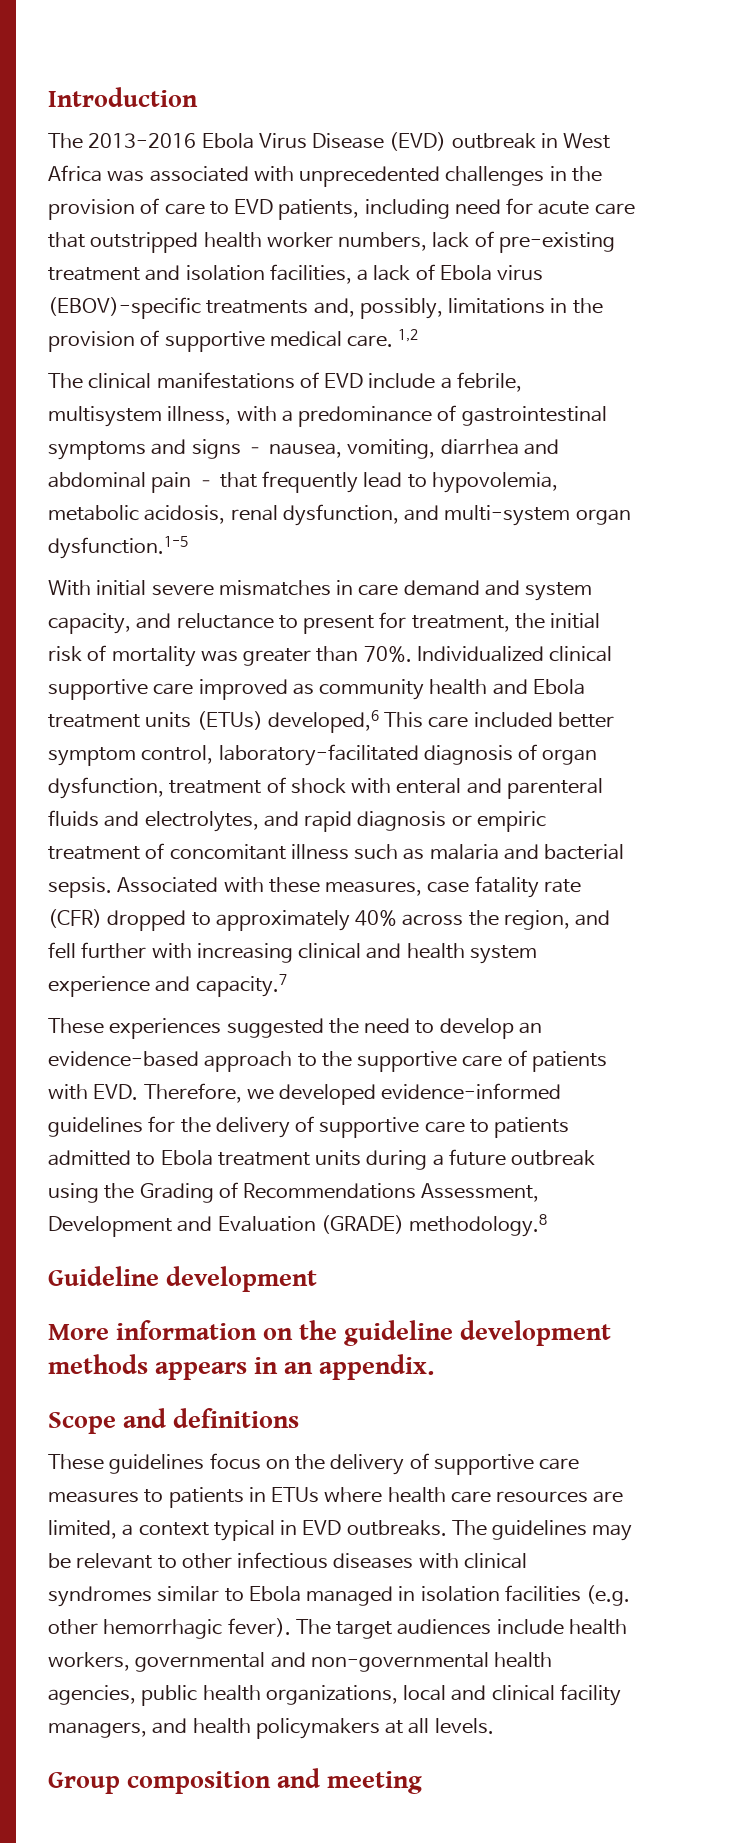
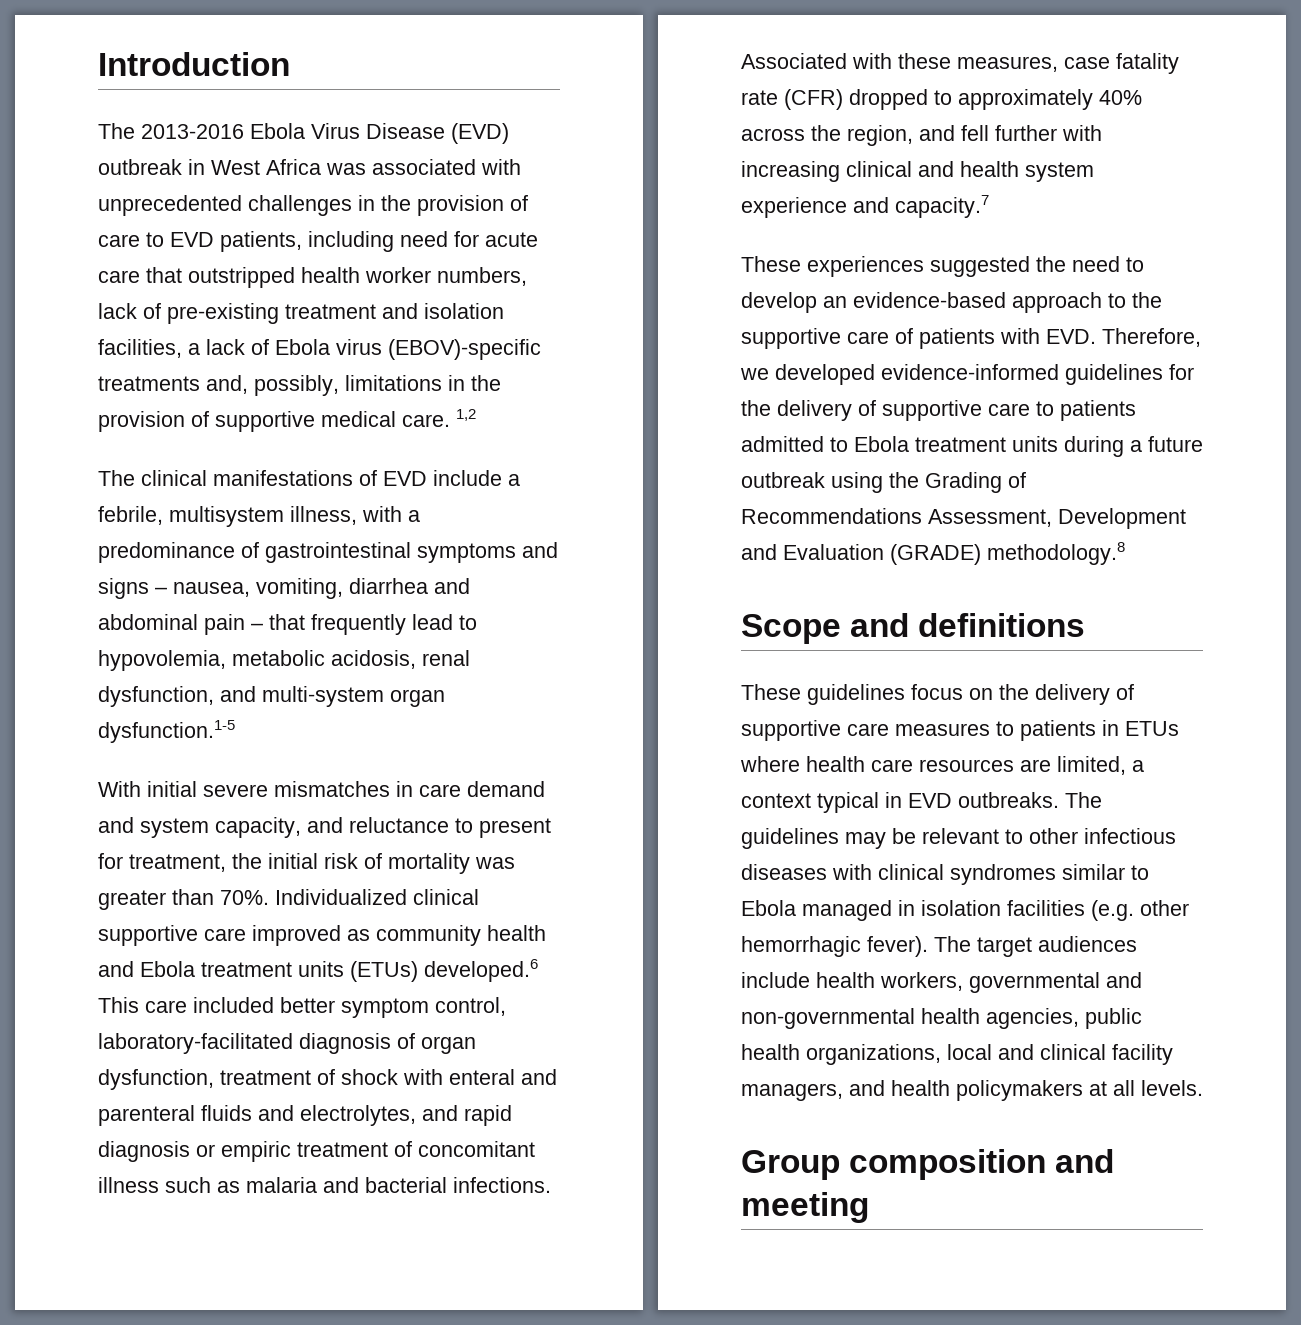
[267,710,379,733] developed,6 -> [424,959,538,982] developed.6
[48,877,112,898] sepsis. -> [453,1177,551,1193] infections.
[48,1266,318,1292] [48,1320,612,1346] [48,1354,435,1380] // Guideline development // More information on the guideline development methods appears in an appendix. -> (1125, 553) none

